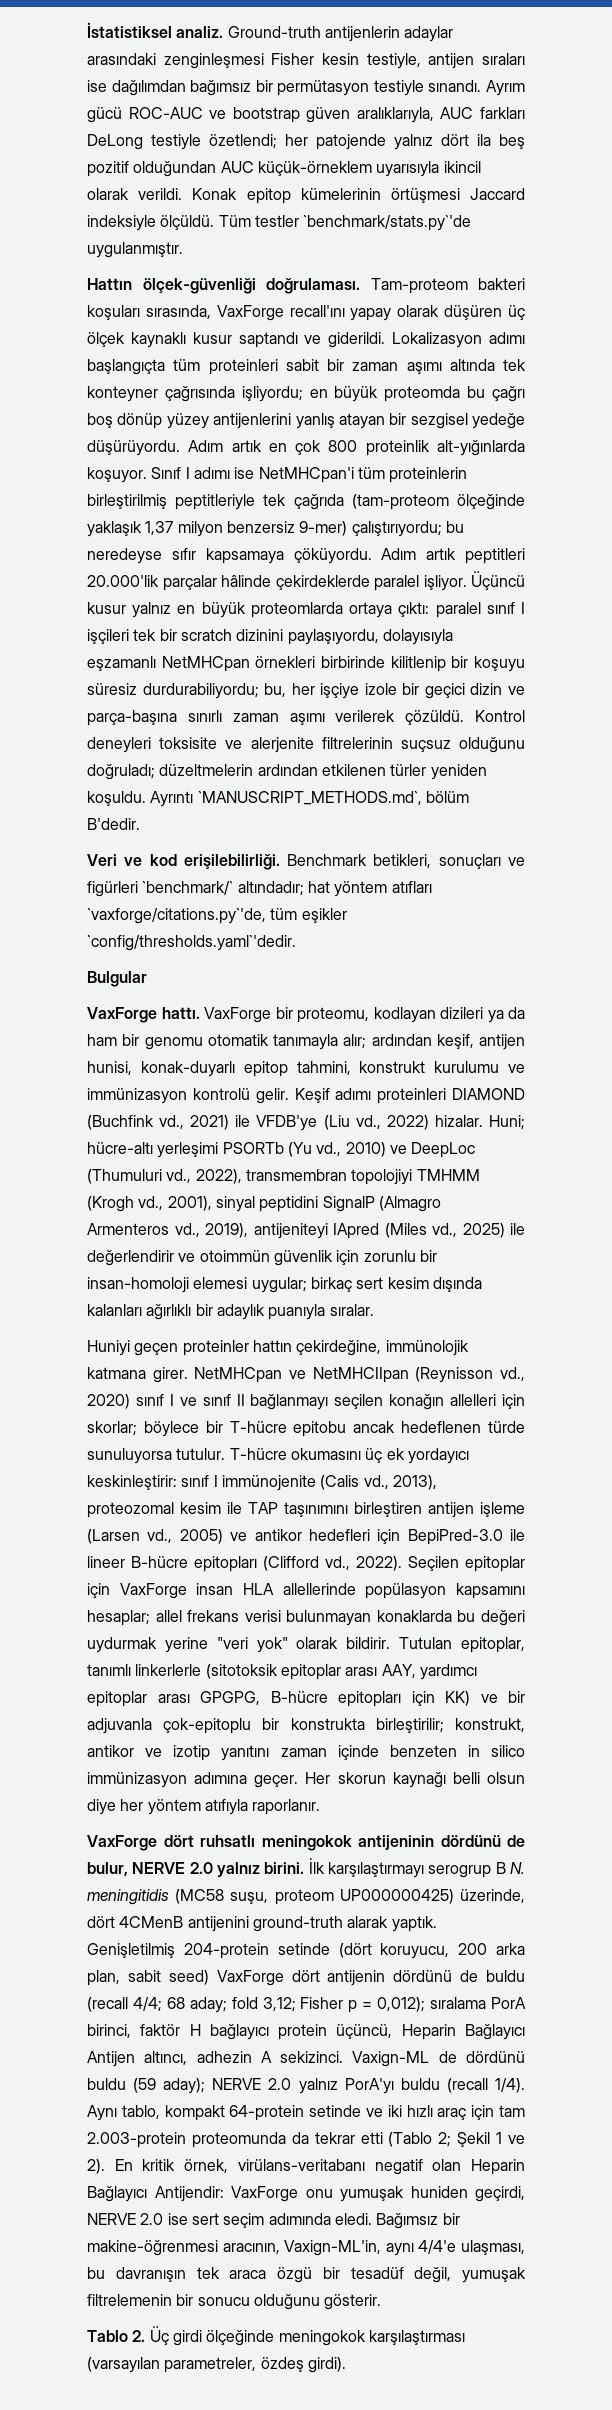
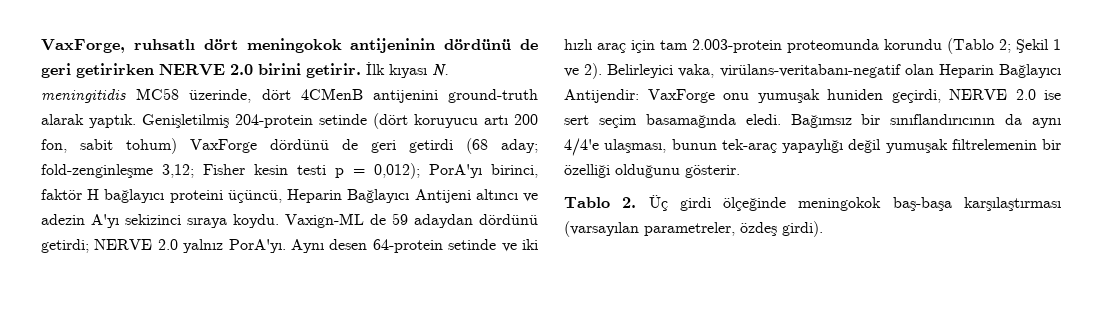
[87,22,454,42] [87,53,525,69] [87,80,525,96] [87,107,525,123] [87,134,525,150] [87,161,481,177] [87,188,526,204] [87,215,472,231] [87,242,183,258] [87,278,525,294] [87,305,525,321] [87,332,525,348] [87,359,526,375] [87,386,525,402] [87,413,525,429] [87,440,525,456] [87,467,468,483] [87,494,525,510] [87,521,464,537] [87,548,525,564] [87,571,525,591] [87,602,525,618] [87,629,453,645] [87,656,526,672] [87,683,525,699] [87,710,525,726] [87,737,526,753] [87,764,487,780] [87,791,469,807] [87,818,140,830] [87,854,525,870] [87,881,432,897] [87,908,347,924] [87,935,296,951] [87,971,147,987] [87,1007,525,1023] [87,1034,525,1050] [87,1061,525,1077] [87,1088,525,1104] [87,1115,525,1131] [87,1142,476,1158] [87,1169,480,1185] [87,1196,441,1212] [87,1223,525,1239] [87,1250,437,1266] [87,1277,482,1293] [87,1304,374,1320] [87,1340,469,1356] [87,1367,526,1383] [87,1394,525,1410] [87,1421,525,1437] [87,1448,469,1464] [87,1475,437,1491] [87,1502,525,1518] [87,1529,525,1545] [87,1556,525,1572] [87,1583,526,1599] [87,1610,525,1626] [87,1637,525,1653] [87,1664,477,1680] [87,1691,525,1707] [87,1718,525,1734] [87,1745,525,1761] [87,1772,525,1788] [87,1799,321,1815] [87,1835,525,1851] [87,1858,525,1878] [87,1889,454,1905] İstatistiksel analiz. Ground-truth antijenlerin adaylar arasındaki zenginleşmesi Fisher kesin testiyle, antijen sıraları ise dağılımdan bağımsız bir permütasyon testiyle sınandı. Ayrım gücü ROC-AUC ve bootstrap güven aralıklarıyla, AUC farkları DeLong testiyle özetlendi; her patojende yalnız dört ila beş pozitif olduğundan AUC küçük-örneklem uyarısıyla ikincil olarak verildi. Konak epitop kümelerinin örtüşmesi Jaccard indeksiyle ölçüldü. Tüm testler `benchmark/stats.py`'de uygulanmıştır. // Hattın ölçek-güvenliği doğrulaması. Tam-proteom bakteri koşuları sırasında, VaxForge recall'ını yapay olarak düşüren üç ölçek kaynaklı kusur saptandı ve giderildi. Lokalizasyon adımı başlangıçta tüm proteinleri sabit bir zaman aşımı altında tek konteyner çağrısında işliyordu; en büyük proteomda bu çağrı boş dönüp yüzey antijenlerini yanlış atayan bir sezgisel yedeğe düşürüyordu. Adım artık en çok 800 proteinlik alt-yığınlarda koşuyor. Sınıf I adımı ise NetMHCpan'i tüm proteinlerin birleştirilmiş peptitleriyle tek çağrıda (tam-proteom ölçeğinde yaklaşık 1,37 milyon benzersiz 9-mer) çalıştırıyordu; bu neredeyse sıfır kapsamaya çöküyordu. Adım artık peptitleri 20.000'lik parçalar hâlinde çekirdeklerde paralel işliyor. Üçüncü kusur yalnız en büyük proteomlarda ortaya çıktı: paralel sınıf I işçileri tek bir scratch dizinini paylaşıyordu, dolayısıyla eşzamanlı NetMHCpan örnekleri birbirinde kilitlenip bir koşuyu süresiz durdurabiliyordu; bu, her işçiye izole bir geçici dizin ve parça-başına sınırlı zaman aşımı verilerek çözüldü. Kontrol deneyleri toksisite ve alerjenite filtrelerinin suçsuz olduğunu doğruladı; düzeltmelerin ardından etkilenen türler yeniden koşuldu. Ayrıntı `MANUSCRIPT_METHODS.md`, bölüm B'dedir. // Veri ve kod erişilebilirliği. Benchmark betikleri, sonuçları ve figürleri `benchmark/` altındadır; hat yöntem atıfları `vaxforge/citations.py`'de, tüm eşikler `config/thresholds.yaml`'dedir. // Bulgular // VaxForge hattı. VaxForge bir proteomu, kodlayan dizileri ya da ham bir genomu otomatik tanımayla alır; ardından keşif, antijen hunisi, konak-duyarlı epitop tahmini, konstrukt kurulumu ve immünizasyon kontrolü gelir. Keşif adımı proteinleri DIAMOND (Buchfink vd., 2021) ile VFDB'ye (Liu vd., 2022) hizalar. Huni; hücre-altı yerleşimi PSORTb (Yu vd., 2010) ve DeepLoc (Thumuluri vd., 2022), transmembran topolojiyi TMHMM (Krogh vd., 2001), sinyal peptidini SignalP (Almagro Armenteros vd., 2019), antijeniteyi IApred (Miles vd., 2025) ile değerlendirir ve otoimmün güvenlik için zorunlu bir insan-homoloji elemesi uygular; birkaç sert kesim dışında kalanları ağırlıklı bir adaylık puanıyla sıralar. // Huniyi geçen proteinler hattın çekirdeğine, immünolojik katmana girer. NetMHCpan ve NetMHCIIpan (Reynisson vd., 2020) sınıf I ve sınıf II bağlanmayı seçilen konağın allelleri için skorlar; böylece bir T-hücre epitobu ancak hedeflenen türde sunuluyorsa tutulur. T-hücre okumasını üç ek yordayıcı keskinleştirir: sınıf I immünojenite (Calis vd., 2013), proteozomal kesim ile TAP taşınımını birleştiren antijen işleme (Larsen vd., 2005) ve antikor hedefleri için BepiPred-3.0 ile lineer B-hücre epitopları (Clifford vd., 2022). Seçilen epitoplar için VaxForge insan HLA allellerinde popülasyon kapsamını hesaplar; allel frekans verisi bulunmayan konaklarda bu değeri uydurmak yerine "veri yok" olarak bildirir. Tutulan epitoplar, tanımlı linkerlerle (sitotoksik epitoplar arası AAY, yardımcı epitoplar arası GPGPG, B-hücre epitopları için KK) ve bir adjuvanla çok-epitoplu bir konstrukta birleştirilir; konstrukt, antikor ve izotip yanıtını zaman içinde benzeten in silico immünizasyon adımına geçer. Her skorun kaynağı belli olsun diye her yöntem atıfıyla raporlanır. // VaxForge dört ruhsatlı meningokok antijeninin dördünü de bulur, NERVE 2.0 yalnız birini. İlk karşılaştırmayı serogrup B N. meningitidis (MC58 suşu, proteom UP000000425) -> [41,38,538,53] [41,62,449,78] [41,88,180,103] VaxForge, ruhsatlı dört meningokok antijeninin dördünü de geri getirirken NERVE 2.0 birini getirir. İlk kıyası N. meningitidis MC58
[380,1943,525,1959] [87,1970,525,1986] [87,1997,344,2013] koruyucu, 200 arka plan, sabit seed) VaxForge dört antijenin dördünü de buldu (recall 4/4; 68 aday; fold 3,12; Fisher -> [414,114,538,128] [41,138,538,154] [41,164,326,178] koruyucu artı 200 fon, sabit tohum) VaxForge dördünü de geri getirdi (68 aday; fold-zenginleşme 3,12; Fisher kesin testi
[430,1997,527,2009] sıralama PorA -> [429,164,482,178] PorA'yı
[278,2024,328,2040] protein -> [169,190,223,203] proteini
[87,2051,525,2067] [87,2078,525,2094] [87,2105,225,2121] Antijen altıncı, adhezin A sekizinci. Vaxign-ML de dördünü buldu (59 aday); NERVE 2.0 yalnız PorA'yı buldu (recall 1/4). Aynı tablo, kompakt -> [414,189,538,203] [41,213,538,228] [41,239,368,253] Antijeni altıncı ve adezin A'yı sekizinci sıraya koydu. Vaxign-ML de 59 adaydan dördünü getirdi; NERVE 2.0 yalnız PorA'yı. Aynı desen
[291,2132,383,2144] da tekrar etti -> [884,39,942,50] korundu
[114,2159,423,2175] En kritik örnek, virülans-veritabanı negatif -> [607,64,901,78] Belirleyici vaka, virülans-veritabanı-negatif
[268,2213,331,2225] adımında -> [645,114,736,128] basamağında
[87,2240,525,2256] [87,2267,452,2283] makine-öğrenmesi aracının, Vaxign-ML'in, aynı 4/4'e ulaşması, bu davranışın tek araca özgü bir tesadüf değil, -> [890,114,1061,128] [564,138,882,156] sınıflandırıcının da aynı 4/4'e ulaşması, bunun tek-araç yapaylığı değil
[197,2297,250,2306] sonucu -> [564,164,610,178] özelliği
(366, 2338) none -> [892,197,952,211] baş-başa

